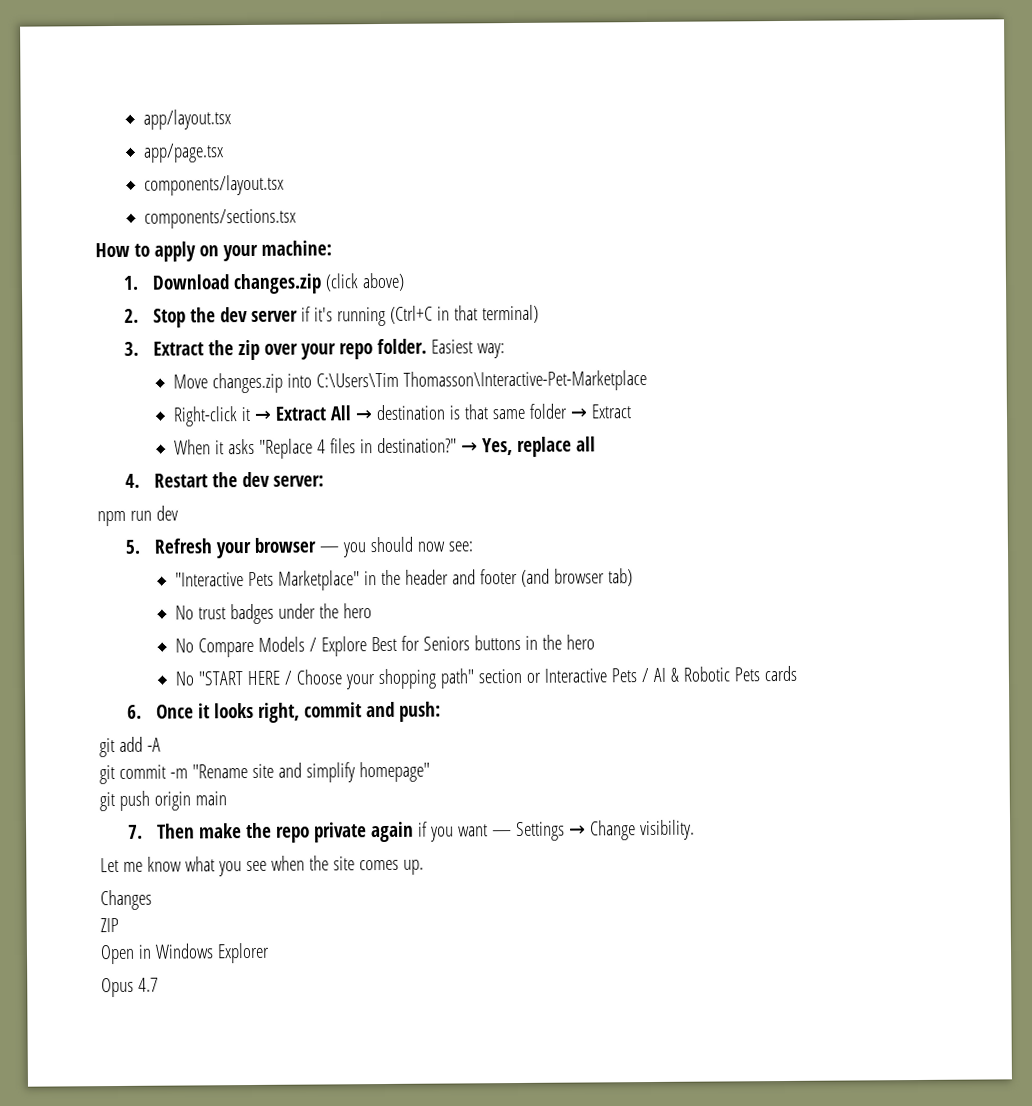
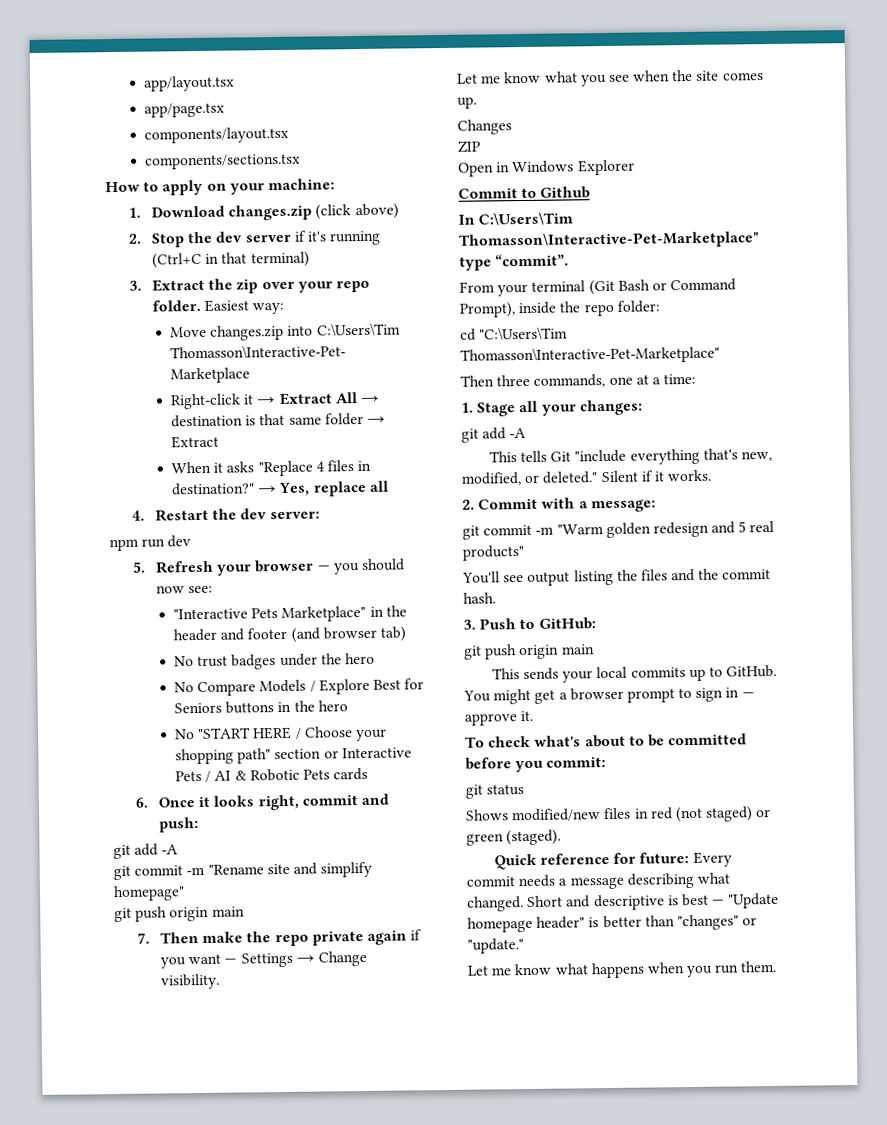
[101,977,159,998] Opus 4.7 -> [458,186,591,199] [458,212,574,226] [458,231,760,250] [459,253,570,271] [459,278,737,297] [459,300,660,318] [460,326,569,341] [460,345,720,365] [460,373,697,388] [461,399,643,417] [461,427,527,443] [488,448,772,465] [461,469,713,486] [462,497,656,513] [462,520,775,540] [462,545,524,561] [462,568,772,586] [463,592,496,604] [463,617,596,630] [464,644,595,660] [491,664,778,683] [463,687,755,705] [464,710,534,726] [465,733,748,748] [465,757,607,773] [465,784,525,799] [466,806,772,823] [466,829,562,846] [493,851,732,870] [466,872,730,890] [467,892,780,912] [467,914,758,933] [467,938,524,954] [467,960,778,979] Commit to Github // In C:\Users\Tim Thomasson\Interactive-Pet-Marketplace" type “commit”. // From your terminal (Git Bash or Command Prompt), inside the repo folder: // cd "C:\Users\Tim Thomasson\Interactive-Pet-Marketplace" // Then three commands, one at a time: // 1. Stage all your changes: // git add -A // This tells Git "include everything that's new, modified, or deleted." Silent if it works. // 2. Commit with a message: // git commit -m "Warm golden redesign and 5 real products" // You'll see output listing the files and the commit hash. // 3. Push to GitHub: // git push origin main // This sends your local commits up to GitHub. You might get a browser prompt to sign in — approve it. // To check what's about to be committed before you commit: // git status // Shows modified/new files in red (not staged) or green (staged). // Quick reference for future: Every commit needs a message describing what changed. Short and descriptive is best — "Update homepage header" is better than "changes" or "update." // Let me know what happens when you run them.

